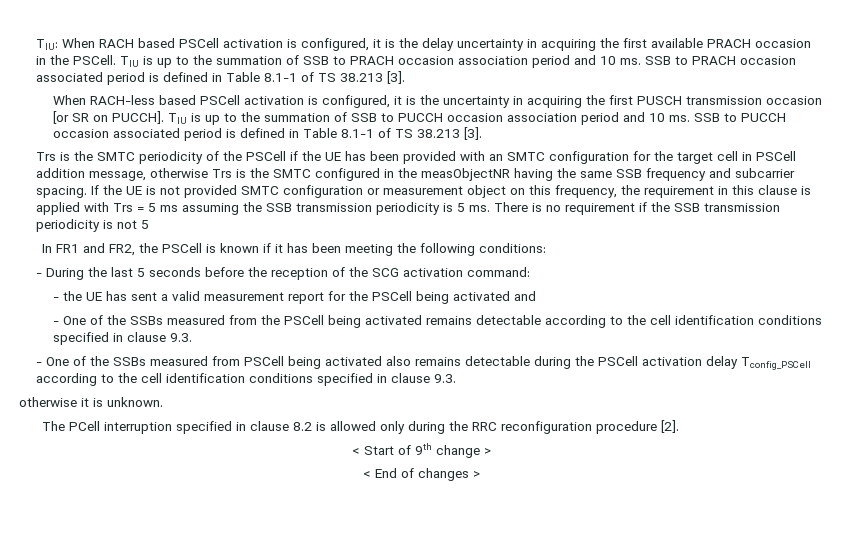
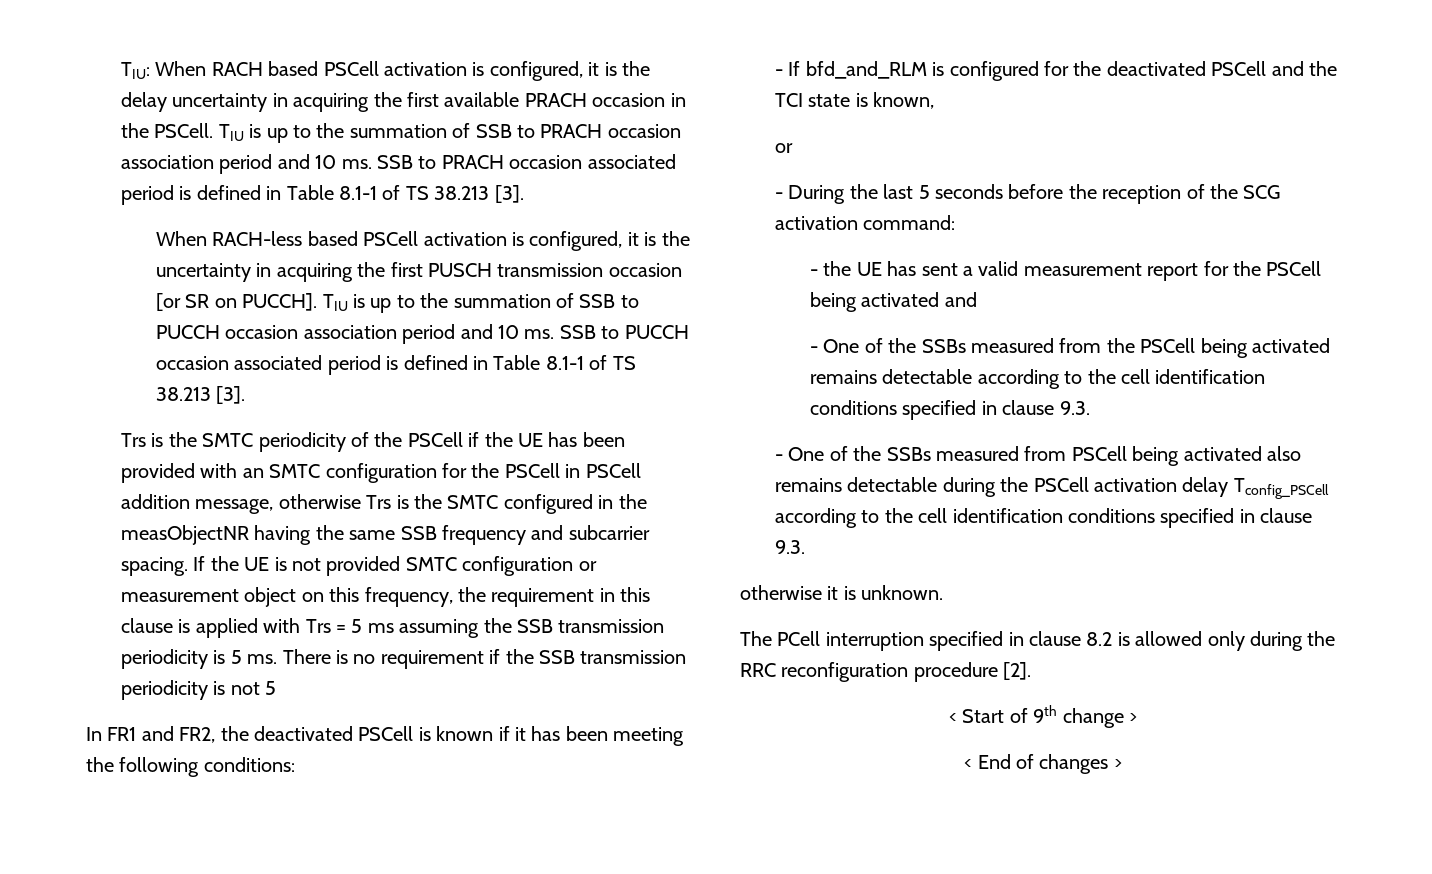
[677,151,739,164] target cell -> [504,463,560,478] PSCell
(159, 248) none -> [254,726,353,741] deactivated
(547, 248) none -> [774,61,1337,81] [774,92,935,109] [774,143,793,153] // - If bfd_and_RLM is configured for the deactivated PSCell and the TCI state is known, // or

